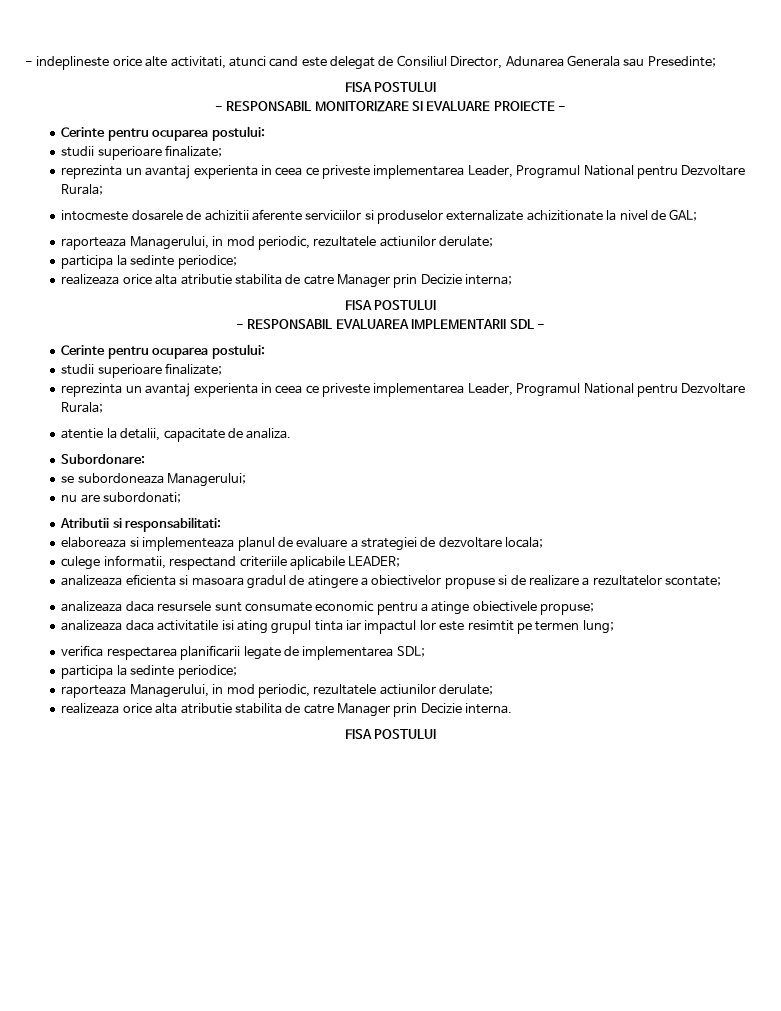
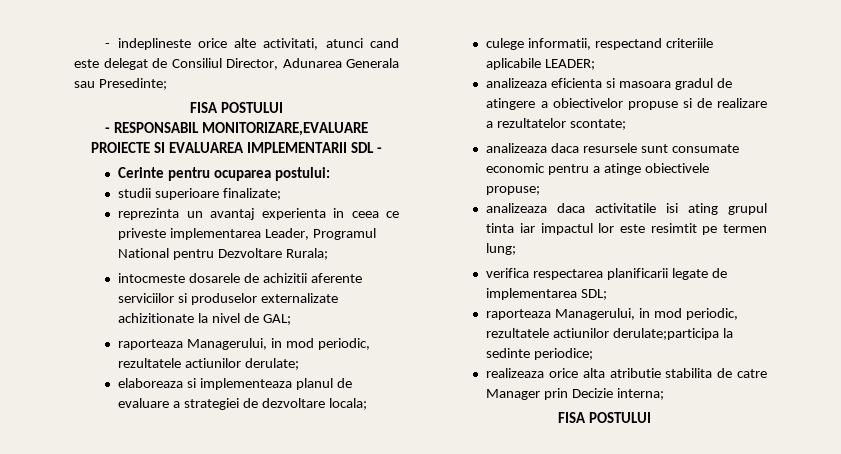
[314,101,555,112] MONITORIZARE SI EVALUARE PROIECTE -> [201,122,368,136] [91,142,374,153] MONITORIZARE,EVALUARE PROIECTE SI EVALUAREA IMPLEMENTARII SDL
[61,255,237,269] [61,274,513,288] [344,300,437,310] [236,319,545,329] [61,344,265,359] [61,363,223,378] [61,383,746,397] [61,402,104,413] [61,428,292,442] [61,454,146,464] [61,473,247,487] [61,492,182,503] [60,517,222,532] // participa la sedinte periodice; // realizeaza orice alta atributie stabilita de catre Manager prin Decizie interna; // FISA POSTULUI // - RESPONSABIL EVALUAREA IMPLEMENTARII SDL - // Cerinte pentru ocuparea postului: // studii superioare finalizate; // reprezinta un avantaj experienta in ceea ce priveste implementarea Leader, Programul National pentru Dezvoltare Rurala; // atentie la detalii, capacitate de analiza. // Subordonare: // se subordoneaza Managerului; // nu are subordonati; // Atributii si responsabilitati: -> (300, 364) none
[61,665,237,679] [61,684,493,698] // participa la sedinte periodice; // raporteaza Managerului, in mod periodic, rezultatele actiunilor derulate; -> [486,308,739,320] [486,328,734,340] [486,348,594,360] // raporteaza Managerului, in mod periodic, rezultatele actiunilor derulate;participa la sedinte periodice;
[465,703,513,714] interna. -> [617,388,665,400] interna;

